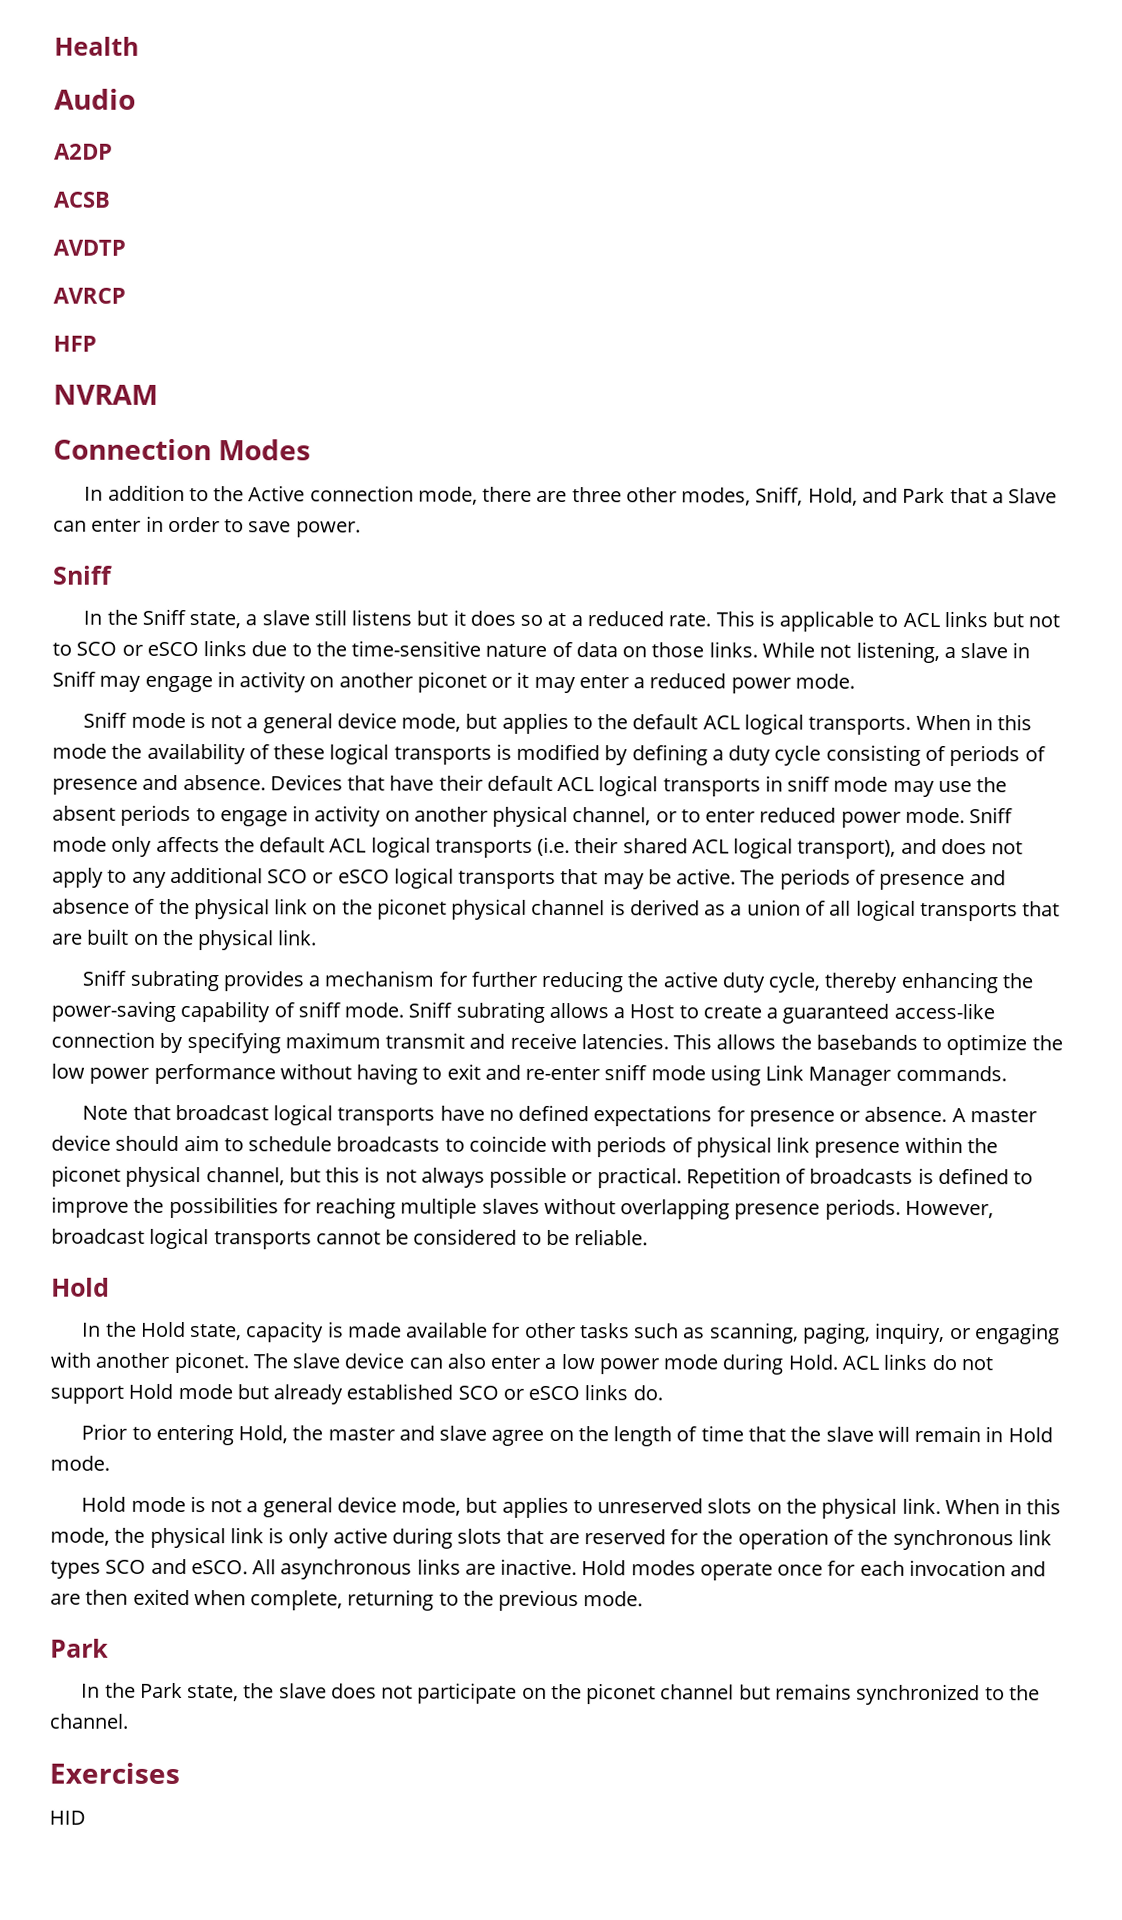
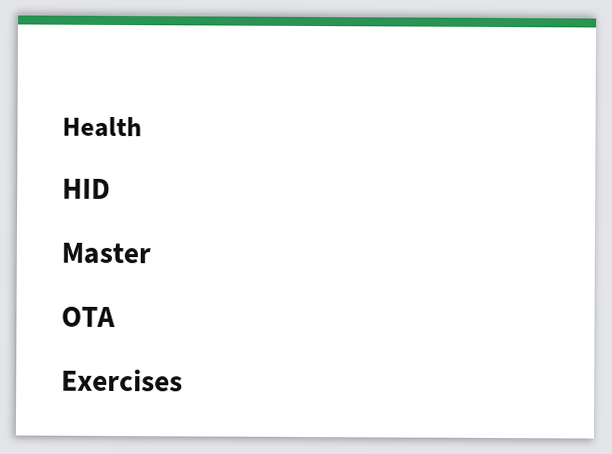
[54,88,136,110] [54,143,113,160] [53,191,111,208] [53,239,126,256] [53,287,126,304] [53,335,97,352] [53,384,158,405] [53,438,312,461] [84,484,1058,506] [53,515,361,538] [52,565,113,585] [83,608,1061,632] [52,640,1031,663] [52,670,855,694] [83,711,1033,735] [52,742,1046,767] [52,774,1008,797] [52,804,1014,828] [52,836,1024,859] [52,866,1006,891] [52,898,1061,922] [52,928,318,951] [82,969,1034,994] [51,1000,995,1024] [51,1031,1063,1056] [51,1063,1007,1086] [82,1104,1038,1127] [51,1134,998,1158] [51,1165,1034,1189] [51,1196,994,1220] [51,1227,649,1250] [51,1277,110,1297] [82,1321,1060,1345] [50,1351,993,1375] [50,1383,663,1405] [81,1423,1053,1447] [50,1455,110,1471] [81,1496,1062,1519] [50,1526,1052,1551] [50,1558,1047,1581] [50,1588,644,1612] [50,1638,109,1658] [81,1682,1040,1706] [49,1713,129,1729] Audio // A2DP // ACSB // AVDTP // AVRCP // HFP // NVRAM // Connection Modes // In addition to the Active connection mode, there are three other modes, Sniff, Hold, and Park that a Slave can enter in order to save power. // Sniff // In the Sniff state, a slave still listens but it does so at a reduced rate. This is applicable to ACL links but not to SCO or eSCO links due to the time-sensitive nature of data on those links. While not listening, a slave in Sniff may engage in activity on another piconet or it may enter a reduced power mode. // Sniff mode is not a general device mode, but applies to the default ACL logical transports. When in this mode the availability of these logical transports is modified by defining a duty cycle consisting of periods of presence and absence. Devices that have their default ACL logical transports in sniff mode may use the absent periods to engage in activity on another physical channel, or to enter reduced power mode. Sniff mode only affects the default ACL logical transports (i.e. their shared ACL logical transport), and does not apply to any additional SCO or eSCO logical transports that may be active. The periods of presence and absence of the physical link on the piconet physical channel is derived as a union of all logical transports that are built on the physical link. // Sniff subrating provides a mechanism for further reducing the active duty cycle, thereby enhancing the power-saving capability of sniff mode. Sniff subrating allows a Host to create a guaranteed access-like connection by specifying maximum transmit and receive latencies. This allows the basebands to optimize the low power performance without having to exit and re-enter sniff mode using Link Manager commands. // Note that broadcast logical transports have no defined expectations for presence or absence. A master device should aim to schedule broadcasts to coincide with periods of physical link presence within the piconet physical channel, but this is not always possible or practical. Repetition of broadcasts is defined to improve the possibilities for reaching multiple slaves without overlapping presence periods. However, broadcast logical transports cannot be considered to be reliable. // Hold // In the Hold state, capacity is made available for other tasks such as scanning, paging, inquiry, or engaging with another piconet. The slave device can also enter a low power mode during Hold. ACL links do not support Hold mode but already established SCO or eSCO links do. // Prior to entering Hold, the master and slave agree on the length of time that the slave will remain in Hold mode. // Hold mode is not a general device mode, but applies to unreserved slots on the physical link. When in this mode, the physical link is only active during slots that are reserved for the operation of the synchronous link types SCO and eSCO. All asynchronous links are inactive. Hold modes operate once for each invocation and are then exited when complete, returning to the previous mode. // Park // In the Park state, the slave does not participate on the piconet channel but remains synchronized to the channel. -> [62,178,111,199] [61,242,151,265] [61,306,116,328] HID // Master // OTA
[49,1810,86,1825] // HID -> (183, 380) none

